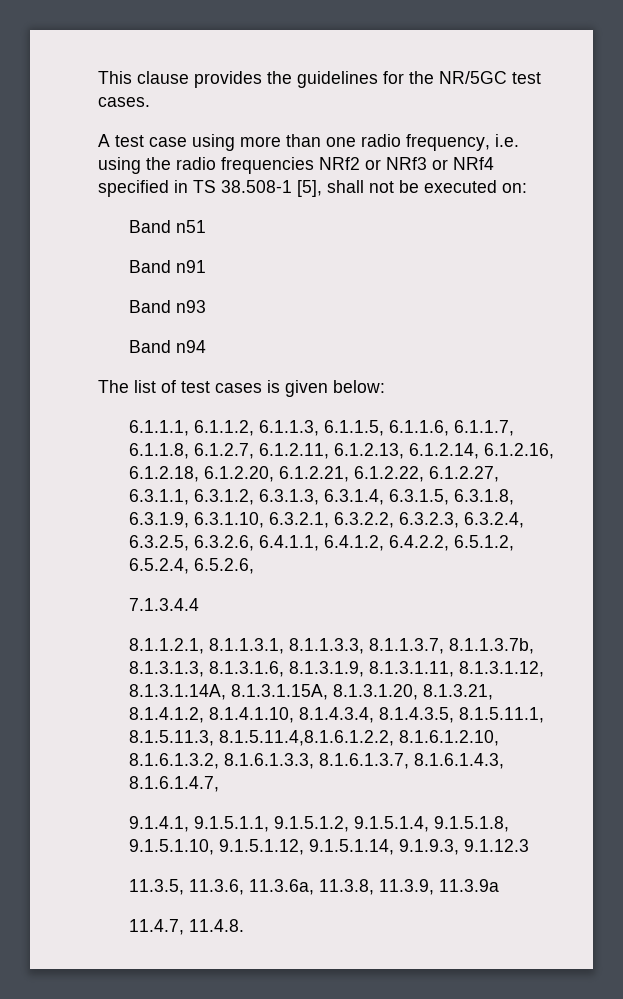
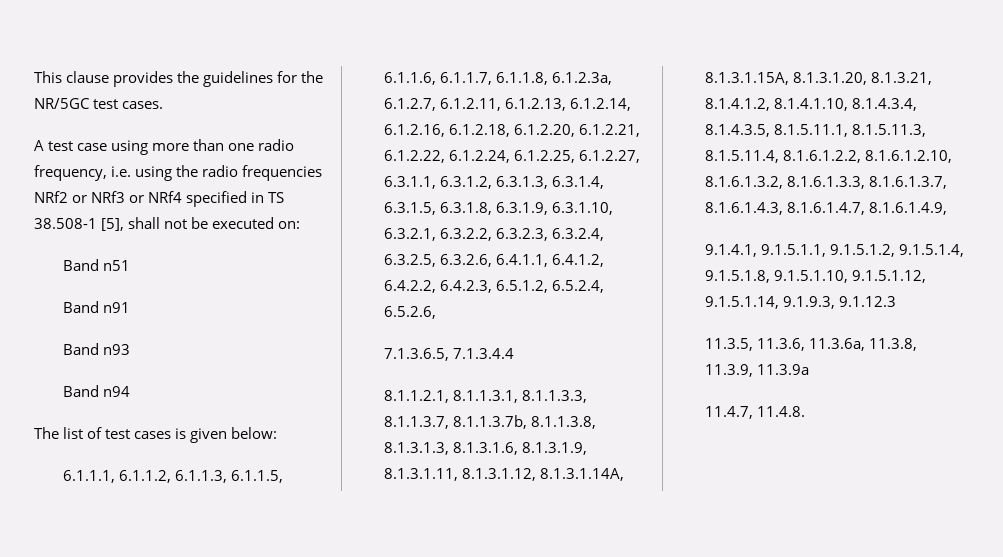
(189, 451) none -> [551,72,612,85] 6.1.2.3a,
(424, 474) none -> [448,150,575,163] 6.1.2.24, 6.1.2.25,
(449, 543) none -> [439,280,492,293] 6.4.2.3,
(254, 566) none -> [383,348,449,361] 7.1.3.6.5,
(534, 646) none -> [530,416,596,429] 8.1.1.3.8,
[218,730,394,746] 8.1.5.11.4,8.1.6.1.2.2, -> [704,150,861,163] 8.1.5.11.4, 8.1.6.1.2.2,
(219, 784) none -> [868,202,947,215] 8.1.6.1.4.9,

